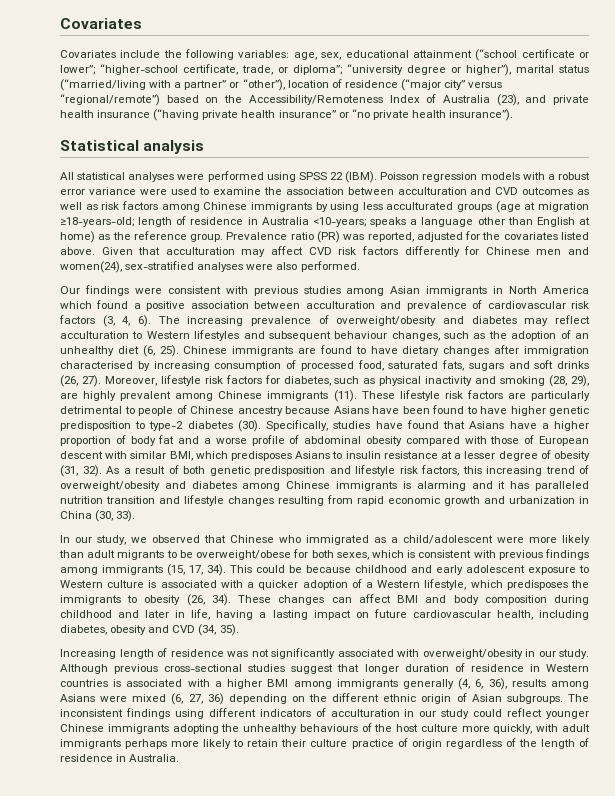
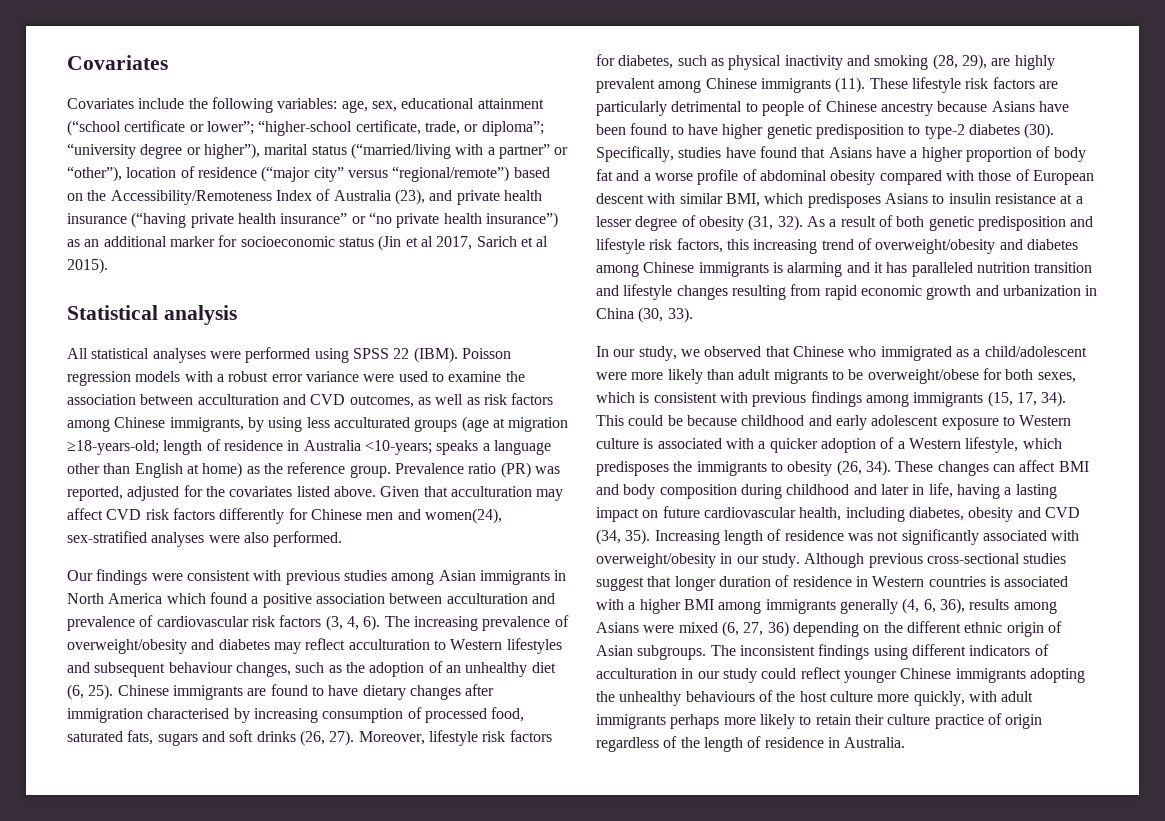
[449,109,514,121] insurance”). -> [485,212,558,228] [67,235,549,251] [67,258,108,274] insurance”) as an additional marker for socioeconomic status (Jin et al 2017, Sarich et al 2015).
[522,187,574,195] outcomes -> [349,395,414,408] outcomes,
[250,202,312,212] immigrants -> [169,417,244,432] immigrants,
(239, 630) // -> (651, 537) none

